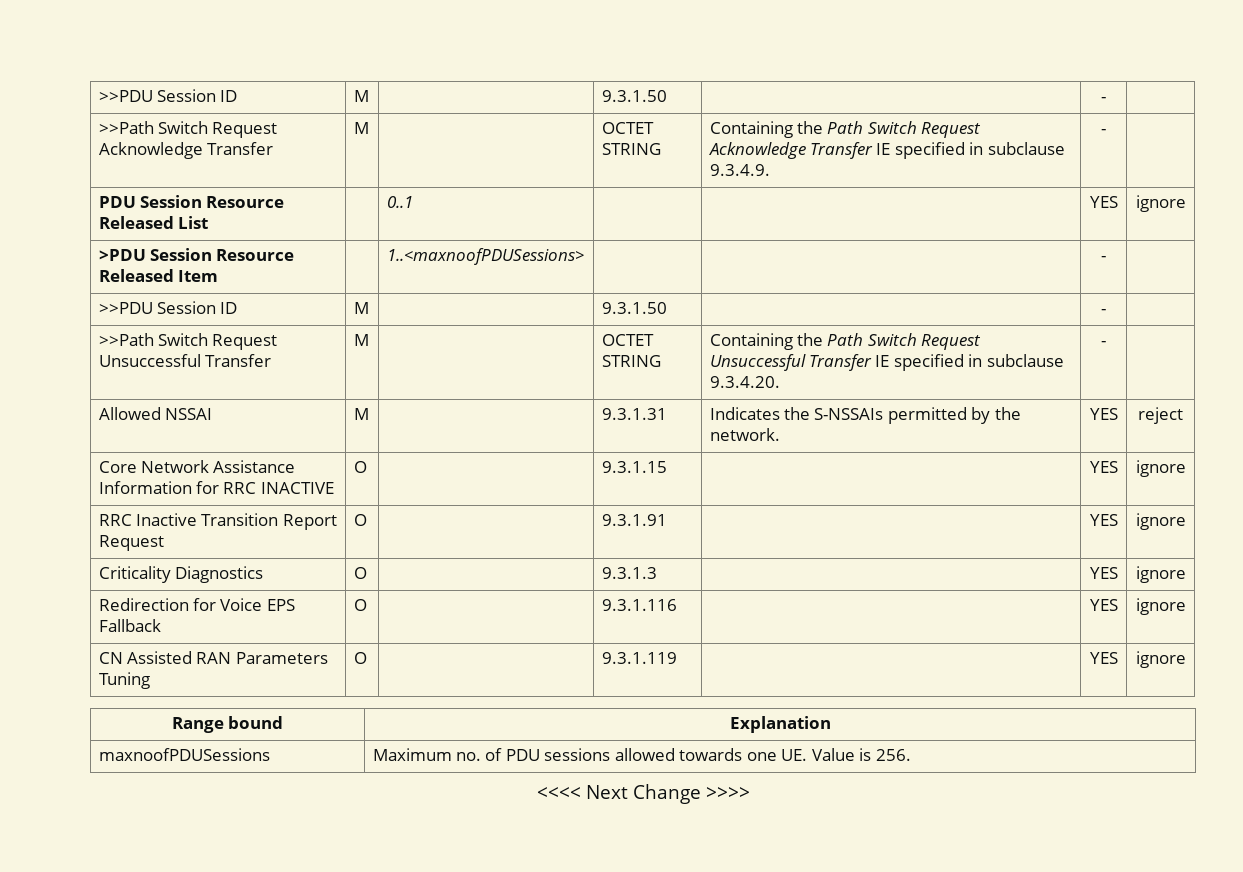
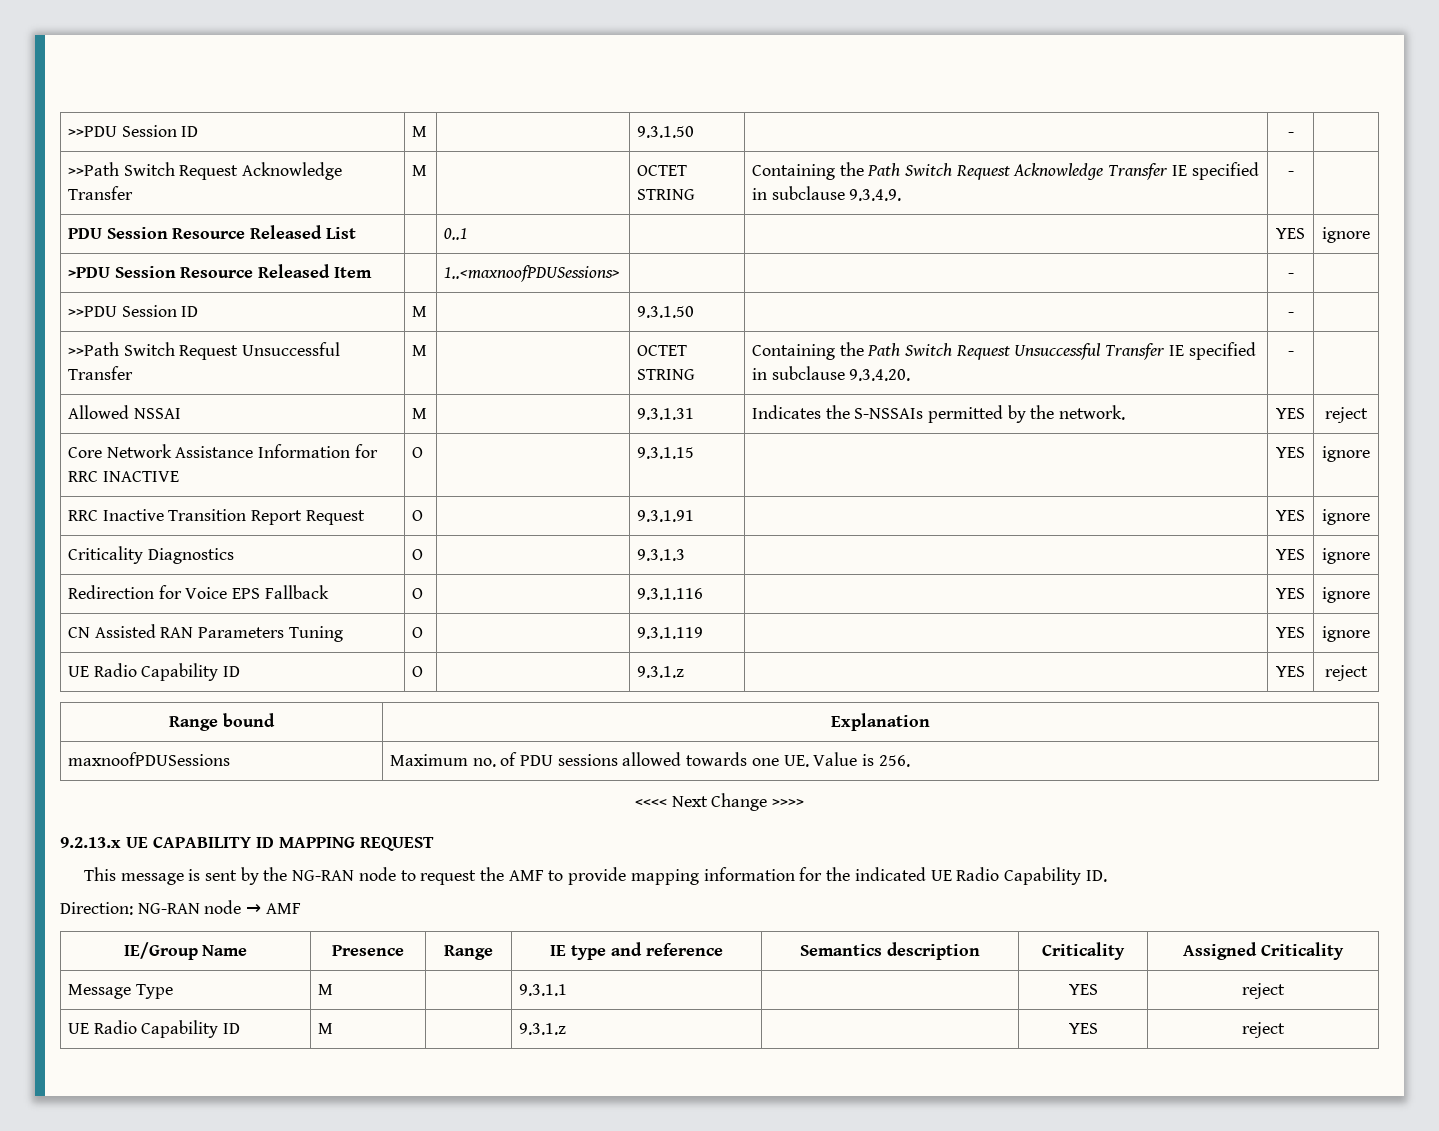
(1186, 659) none -> [67,663,240,681] [411,666,423,677] [636,666,684,678] [1276,666,1305,677] [1325,665,1368,681] // UE Radio Capability ID | O | | 9.3.1.z | | YES | reject
(750, 793) none -> [60,837,434,851] [83,867,1107,885] [60,900,301,915] [123,942,248,960] [332,945,404,956] [444,945,493,960] [550,942,723,960] [800,942,980,960] [1042,942,1125,960] [1183,942,1344,960] [67,984,173,999] [317,984,333,995] [518,984,567,996] [1068,984,1098,995] [1242,983,1285,999] [67,1020,240,1038] [317,1023,333,1034] [518,1023,566,1035] [1068,1023,1098,1034] [1242,1022,1285,1038] // 9.2.13.x UE CAPABILITY ID MAPPING REQUEST // This message is sent by the NG-RAN node to request the AMF to provide mapping information for the indicated UE Radio Capability ID. // Direction: NG-RAN node → AMF // IE/Group Name | Presence | Range | IE type and reference | Semantics description | Criticality | Assigned Criticality // Message Type | M | | 9.3.1.1 | | YES | reject // UE Radio Capability ID | M | | 9.3.1.z | | YES | reject

